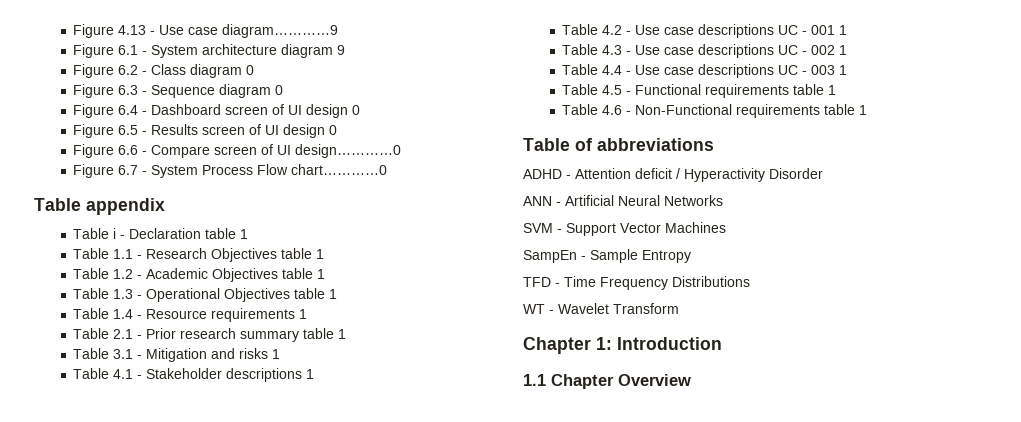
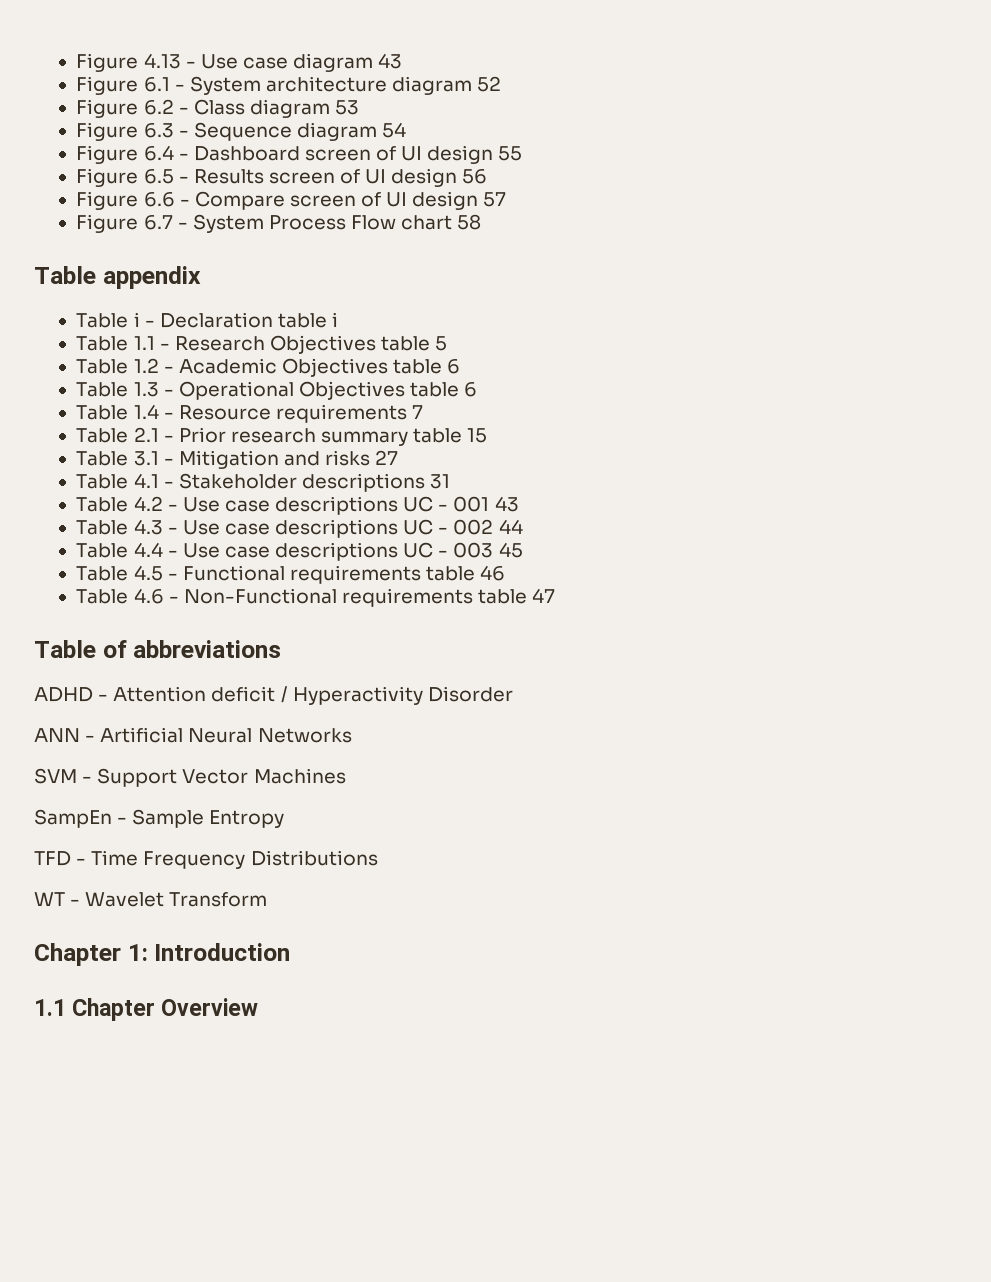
[222,24,339,38] diagram…………9 -> [293,53,403,72] diagram 43
[337,45,346,55] 9 -> [477,76,502,92] 52
[246,65,255,75] 0 -> [335,100,360,115] 53
[275,85,284,95] 0 -> [382,122,407,138] 54
[352,105,361,115] 0 -> [498,146,523,161] 55
[329,125,338,135] 0 -> [462,169,488,184] 56
[295,144,402,158] design…………0 -> [412,191,507,210] design 57
[291,164,388,175] chart…………0 -> [401,214,482,230] chart 58
[240,229,249,239] 1 -> [332,312,339,327] i
[316,249,325,259] 1 -> [435,336,448,351] 5
[317,269,326,279] 1 -> [447,359,461,374] 6
[329,289,338,299] 1 -> [464,382,478,397] 6
[299,309,308,319] 1 -> [412,405,424,419] 7
[338,329,347,339] 1 -> [467,428,488,443] 15
[272,349,281,359] 1 -> [375,450,399,465] 27
[306,369,315,379] 1 -> [430,474,451,489] 31
[839,25,848,35] 1 -> [494,496,519,512] 43
[839,45,848,55] 1 -> [498,519,523,534] 44
[839,65,848,75] 1 -> [498,542,523,558] 45
[828,85,837,95] 1 -> [480,565,506,581] 46
[859,105,868,115] 1 -> [532,588,556,603] 47

